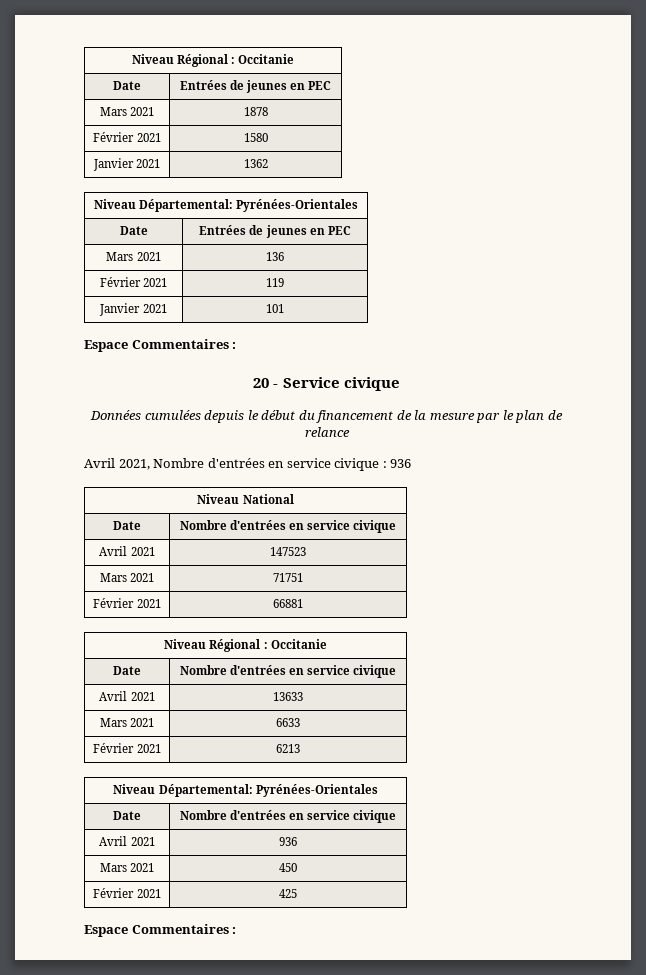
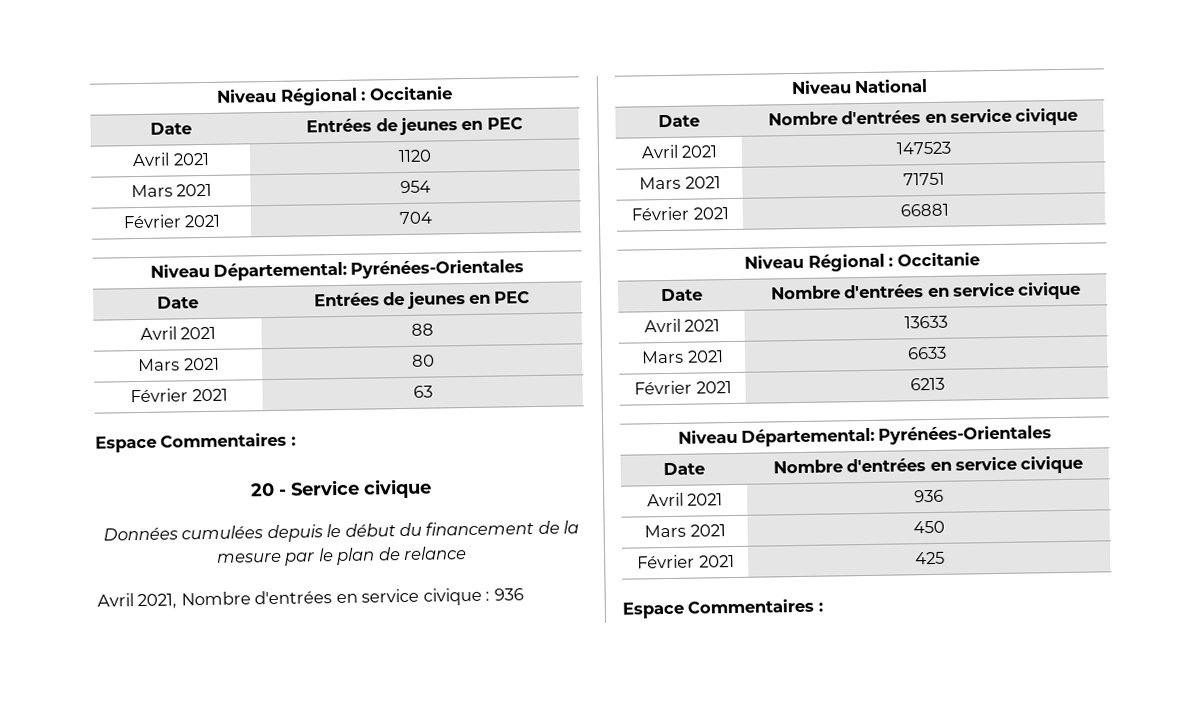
[99,107,155,116] [243,107,268,116] [93,132,161,142] [243,133,268,142] [92,158,161,171] [243,159,268,168] // Mars 2021 | 1878 // Février 2021 | 1580 // Janvier 2021 | 1362 -> [132,152,210,167] [398,149,432,163] [130,183,213,198] [400,180,431,194] [122,214,222,229] [399,211,433,225] // Avril 2021 | 1120 // Mars 2021 | 954 // Février 2021 | 704
[106,252,161,261] [266,252,284,261] [99,277,168,287] [266,278,284,287] [99,303,167,316] [266,304,284,313] // Mars 2021 | 136 // Février 2021 | 119 // Janvier 2021 | 101 -> [139,326,217,341] [410,323,434,336] [138,357,220,372] [410,354,435,367] [130,388,228,403] [413,385,433,398] // Avril 2021 | 88 // Mars 2021 | 80 // Février 2021 | 63

